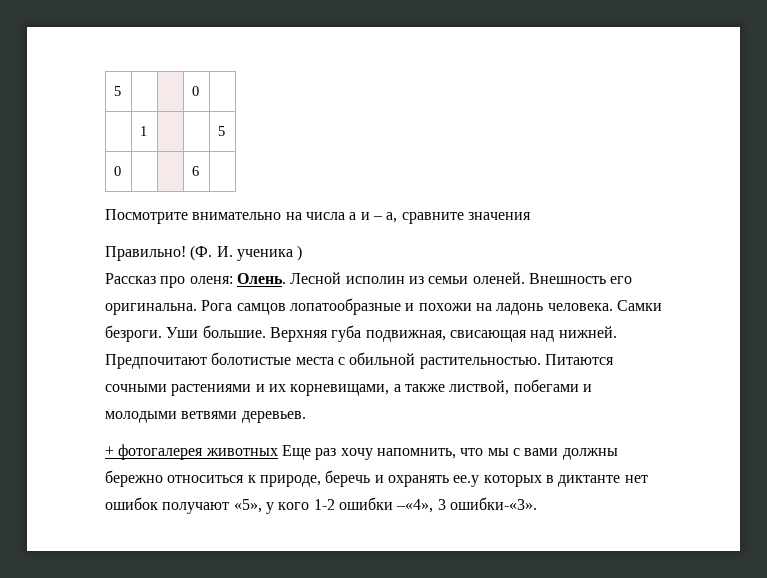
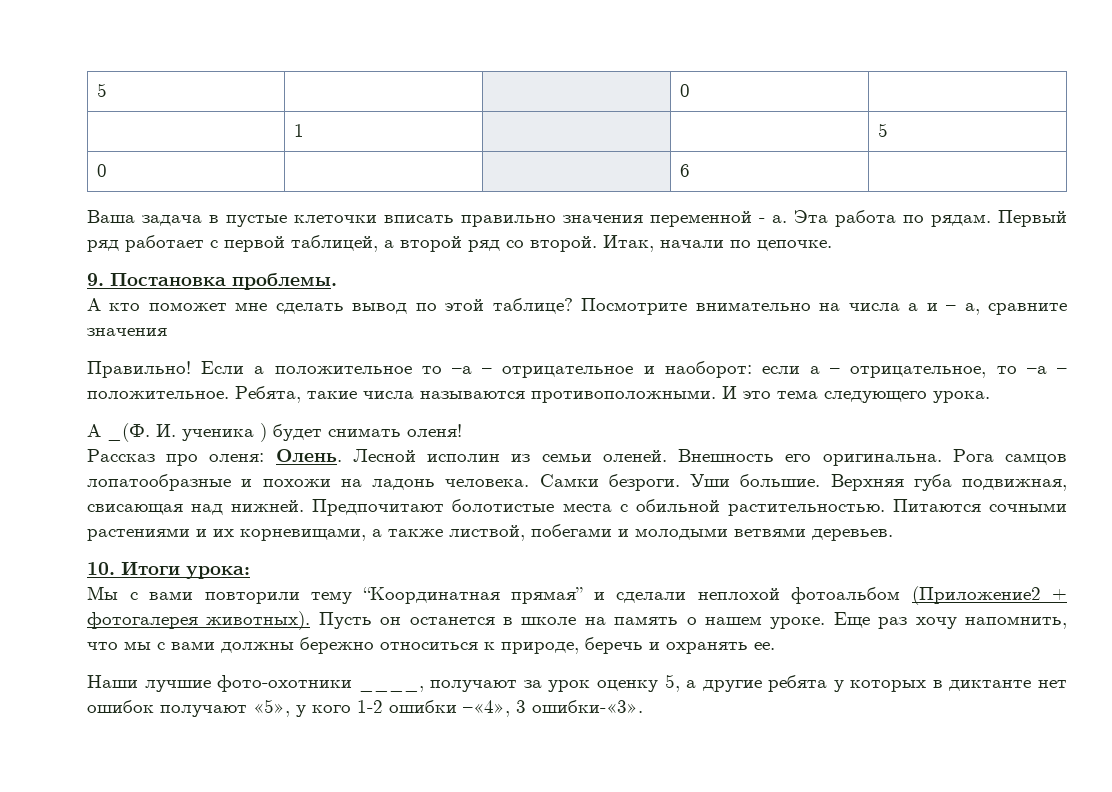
(200, 171) none -> [87,210,1067,227] [87,235,832,252] [87,273,337,290] [87,298,573,314] Ваша задача в пустые клеточки вписать правильно значения переменной - а. Эта работа по рядам. Первый ряд работает с первой таблицей, а второй ряд со второй. Итак, начали по цепочке. // 9. Постановка проблемы. // А кто поможет мне сделать вывод по этой таблице?
[190,245,213,261] (Ф. -> [201,361,1067,378] [87,386,990,403] [87,423,150,442] Если а положительное то –а – отрицательное и наоборот: если а – отрицательное, то –а – положительное. Ребята, такие числа называются противоположными. И это тема следующего урока. // А _(Ф.
(303, 253) none -> [273,424,462,441] будет снимать оленя!
[105,444,278,460] + фотогалерея животных -> [87,561,250,579] [87,586,1067,605] [87,611,826,630] 10. Итоги урока: // Мы с вами повторили тему “Координатная прямая” и сделали неплохой фотоальбом (Приложение2 + фотогалерея животных). Пусть он останется в школе на память о нашем уроке.
[453,475,480,487] ее.у -> [754,642,775,650] [87,674,844,692] ее. // Наши лучшие фото-охотники ____, получают за урок оценку 5, а другие ребята у

